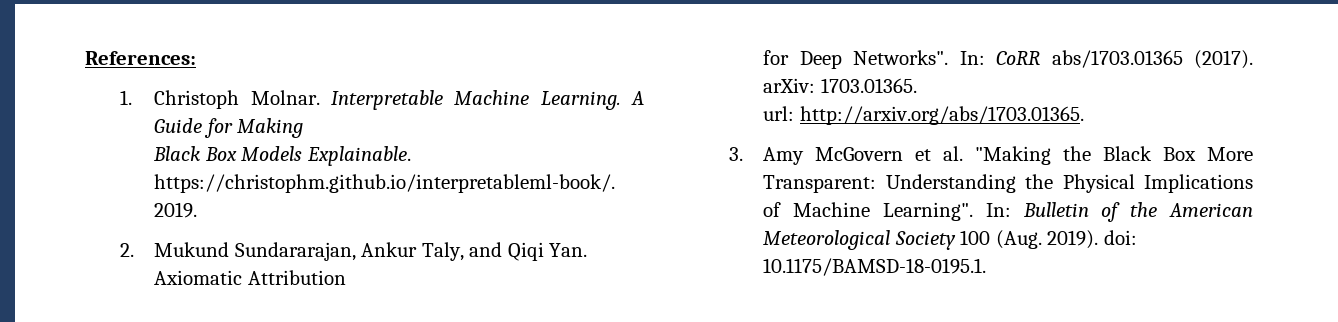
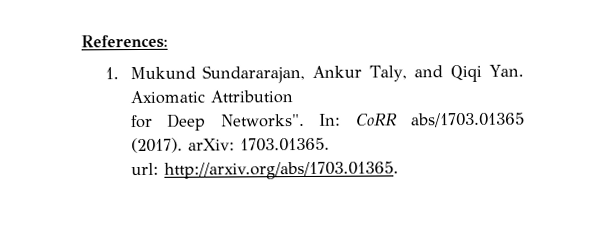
[154,90,644,110] [154,118,304,138] [153,146,411,166] [154,174,616,193] [154,202,198,218] [119,243,134,257] Christoph Molnar. Interpretable Machine Learning. A Guide for Making // Black Box Models Explainable. https://christophm.github.io/interpretableml-book/. 2019. // 2. -> (120, 73) none
[728,146,1253,165] [763,174,1253,193] [763,202,1253,222] [763,230,1137,250] [763,258,987,276] // 3. Amy McGovern et al. "Making the Black Box More Transparent: Understanding the Physical Implications of Machine Learning". In: Bulletin of the American Meteorological Society 100 (Aug. 2019). doi: 10.1175/BAMSD-18-0195.1. -> (400, 170) none

